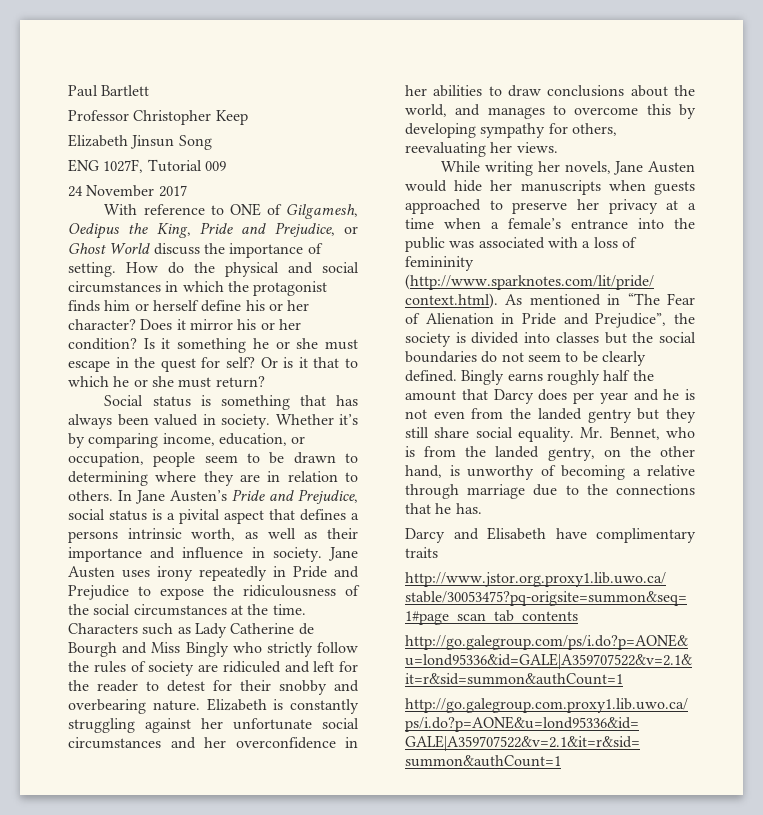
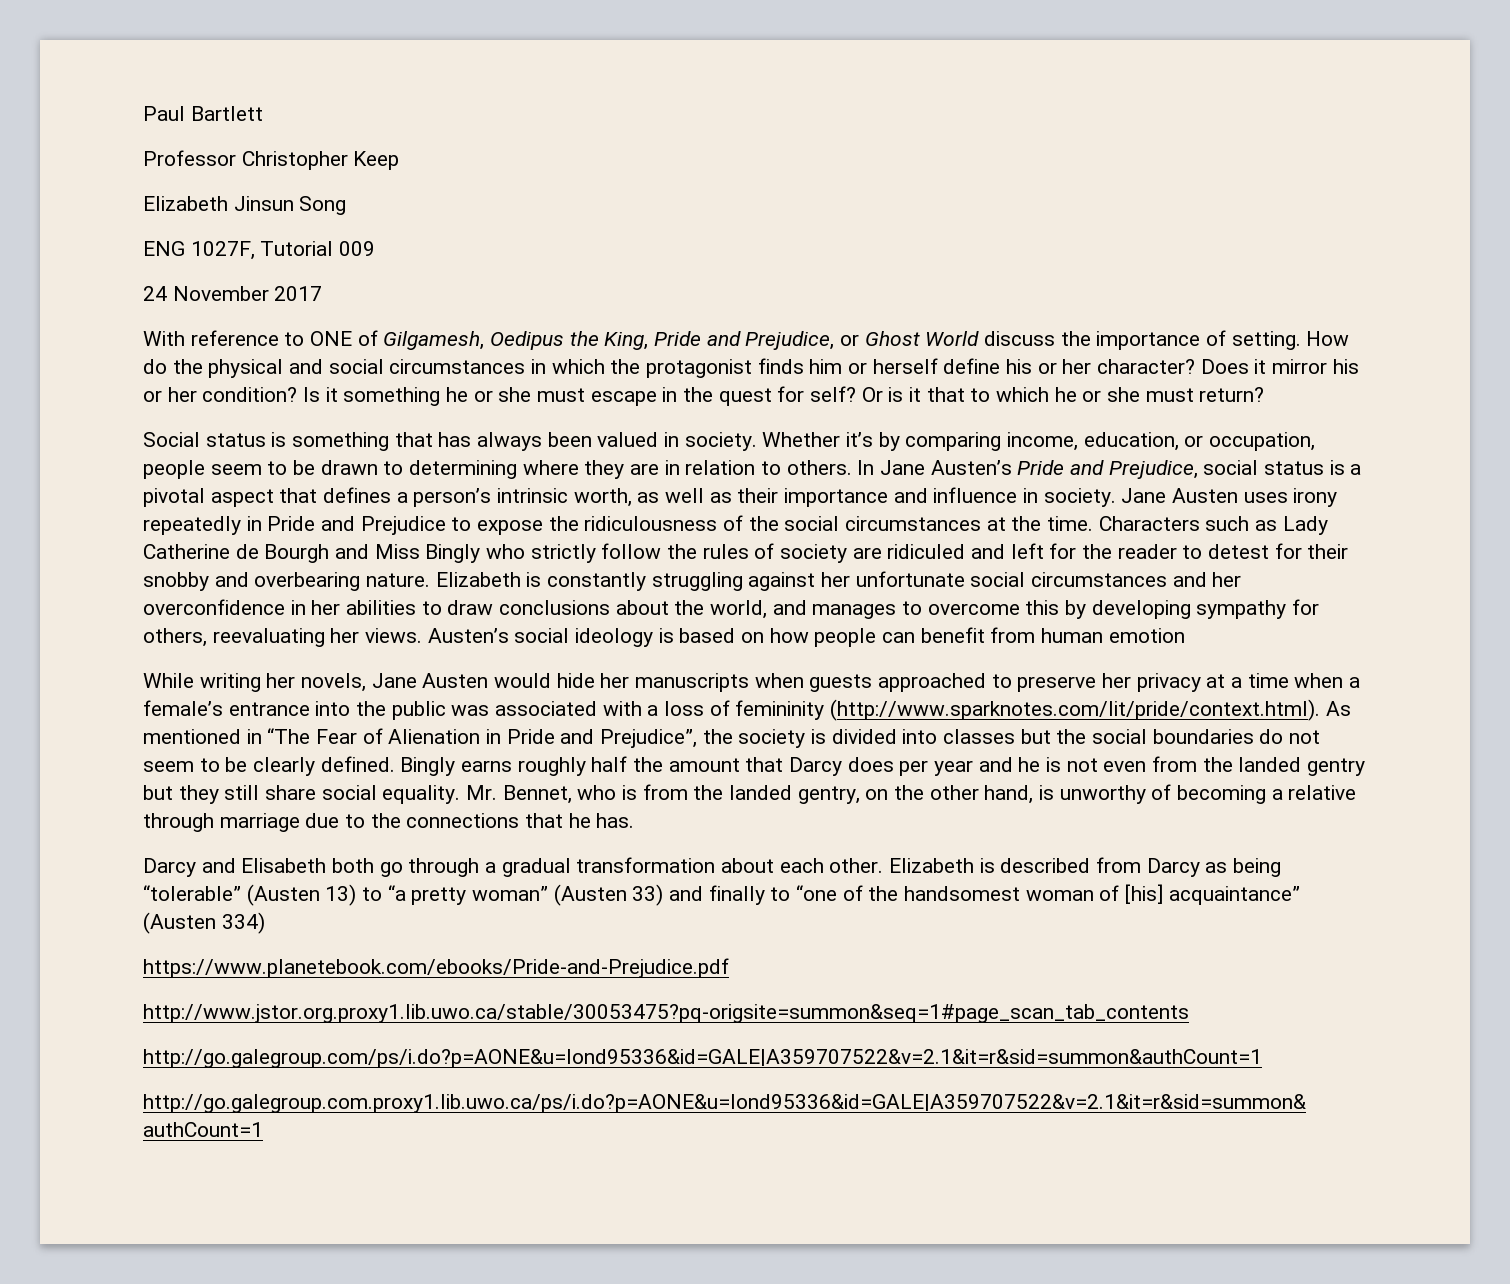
[179,509,220,524] pivital -> [143,488,205,507] pivotal
[68,531,118,543] persons -> [413,488,492,507] person’s
(558, 147) none -> [427,627,1185,647] Austen’s social ideology is based on how people can benefit from human emotion
[555,528,696,543] [405,547,438,558] have complimentary traits -> [332,857,1282,877] [143,884,1300,906] [143,912,265,934] [143,958,729,978] both go through a gradual transformation about each other. Elizabeth is described from Darcy as being “tolerable” (Austen 13) to “a pretty woman” (Austen 33) and finally to “one of the handsomest woman of [his] acquaintance” (Austen 334) // https://www.planetebook.com/ebooks/Pride-and-Prejudice.pdf

